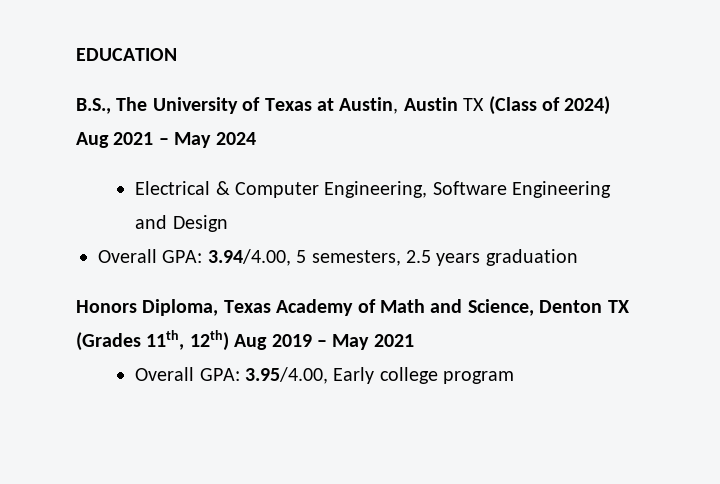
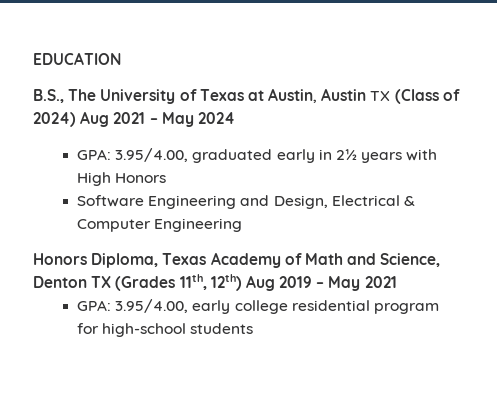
(256, 138) none -> [76,148,438,163] [76,172,167,186] [76,195,328,209] GPA: 3.95/4.00, graduated early in 2½ years with High Honors // Software Engineering and Design,
[324,181,612,198] [135,215,228,232] [98,249,578,266] Engineering, Software Engineering and Design // Overall GPA: 3.94/4.00, 5 semesters, 2.5 years graduation -> [154,218,243,232] Engineering
[135,367,515,384] Overall GPA: 3.95/4.00, Early college program -> [76,299,439,314] [76,323,254,337] GPA: 3.95/4.00, early college residential program for high-school students

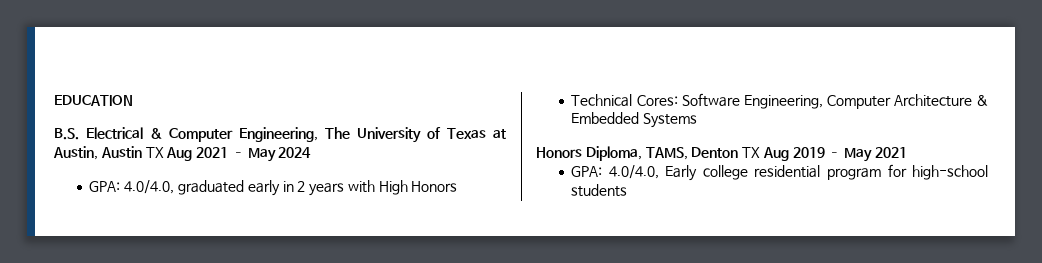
[33,89,64,103] B.S., -> [54,127,319,142] B.S. Electrical & Computer Engineering,
[394,89,460,104] [33,112,76,127] (Class of 2024) -> (164, 152) none
[115,148,189,162] 3.95/4.00, -> [124,180,175,194] 4.0/4.0,
[335,149,357,160] 2½ -> [297,181,306,192] 2
[76,195,415,209] [76,218,243,232] [33,252,441,268] [33,274,242,291] Software Engineering and Design, Electrical & Computer Engineering // Honors Diploma, Texas Academy of Math and Science, Denton TX (Grades 11th, 12th) -> [571,93,988,109] [571,112,698,128] [536,146,761,161] Technical Cores: Software Engineering, Computer Architecture & Embedded Systems // Honors Diploma, TAMS, Denton TX
[115,299,231,314] 3.95/4.00, early -> [608,165,698,181] 4.0/4.0, Early

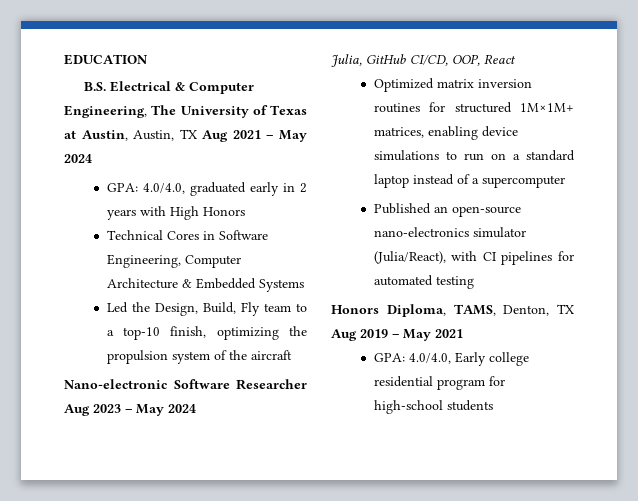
[100,146,142,158] Austin -> [133,130,175,141] Austin,
[636,95,678,106] Cores: -> [166,231,215,240] Cores in
(698, 120) none -> [106,302,307,316] [106,326,308,340] [106,350,292,364] [64,379,307,390] [64,404,196,416] [331,54,516,67] [373,78,532,92] [373,102,574,113] [373,126,518,140] [373,150,575,161] [373,174,565,188] [373,203,521,217] [373,227,526,238] [373,251,574,265] [373,275,474,289] // Led the Design, Build, Fly team to a top-10 finish, optimizing the propulsion system of the aircraft // Nano-electronic Software Researcher Aug 2023 – May 2024 // Julia, GitHub CI/CD, OOP, React // Optimized matrix inversion routines for structured 1M×1M+ matrices, enabling device simulations to run on a standard laptop instead of a supercomputer // Published an open-source nano-electronics simulator (Julia/React), with CI pipelines for automated testing
[691,147,739,158] Denton -> [503,305,550,316] Denton,

